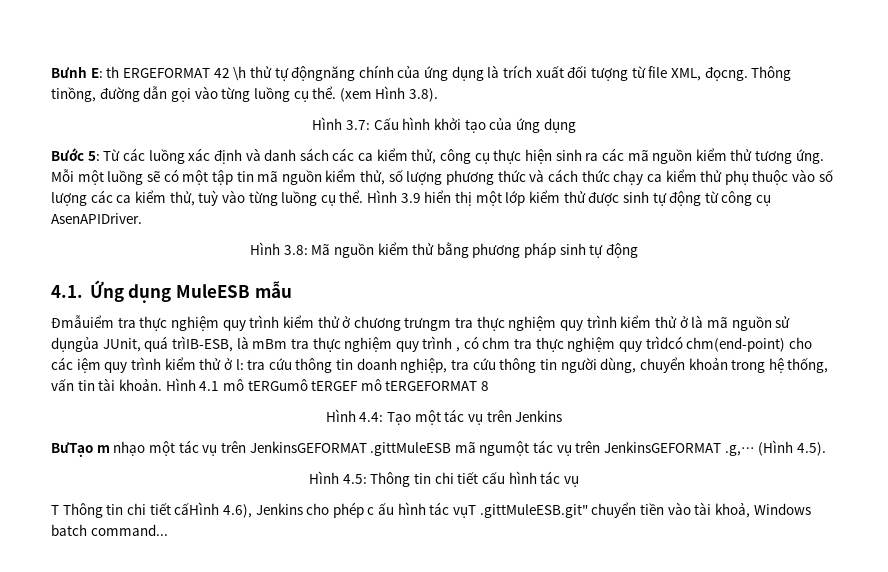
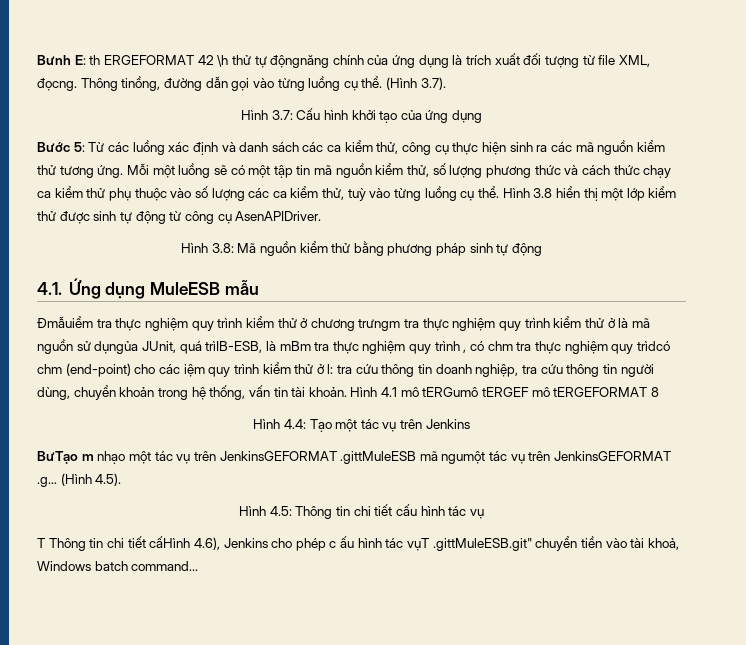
[339,86,439,102] (xem Hình 3.8). -> [386,77,446,90] (Hình 3.7).
[400,193,421,203] 3.9 -> [533,188,553,198] 3.8
[686,337,786,352] chm(end-point) -> [37,363,131,377] chm (end-point)
[724,445,755,456] .g,… -> [37,477,57,487] .g…

